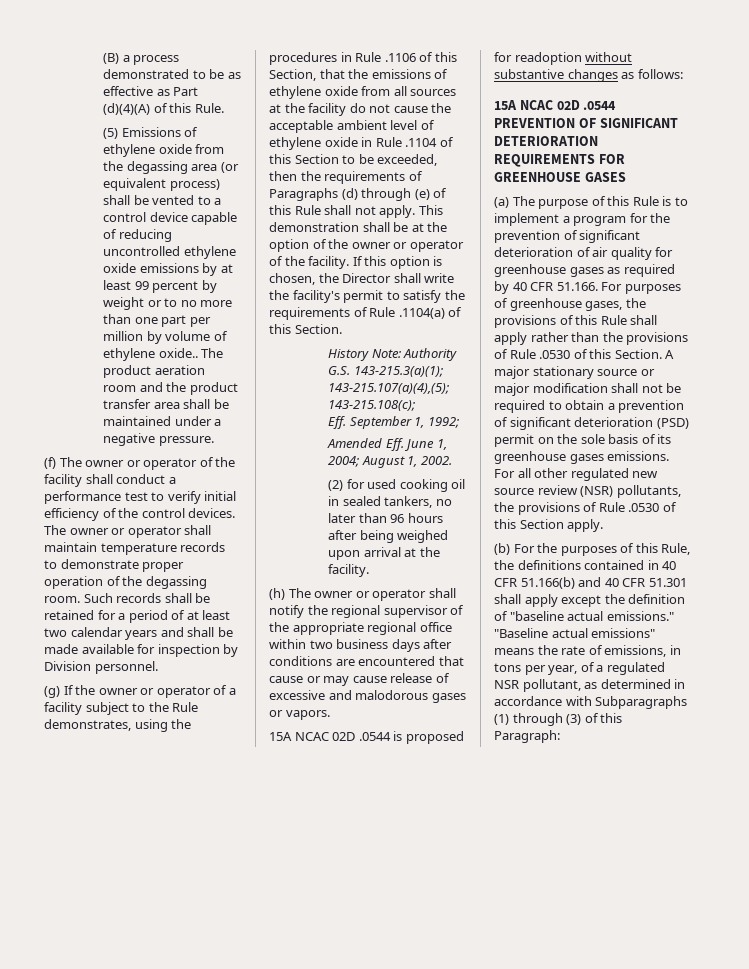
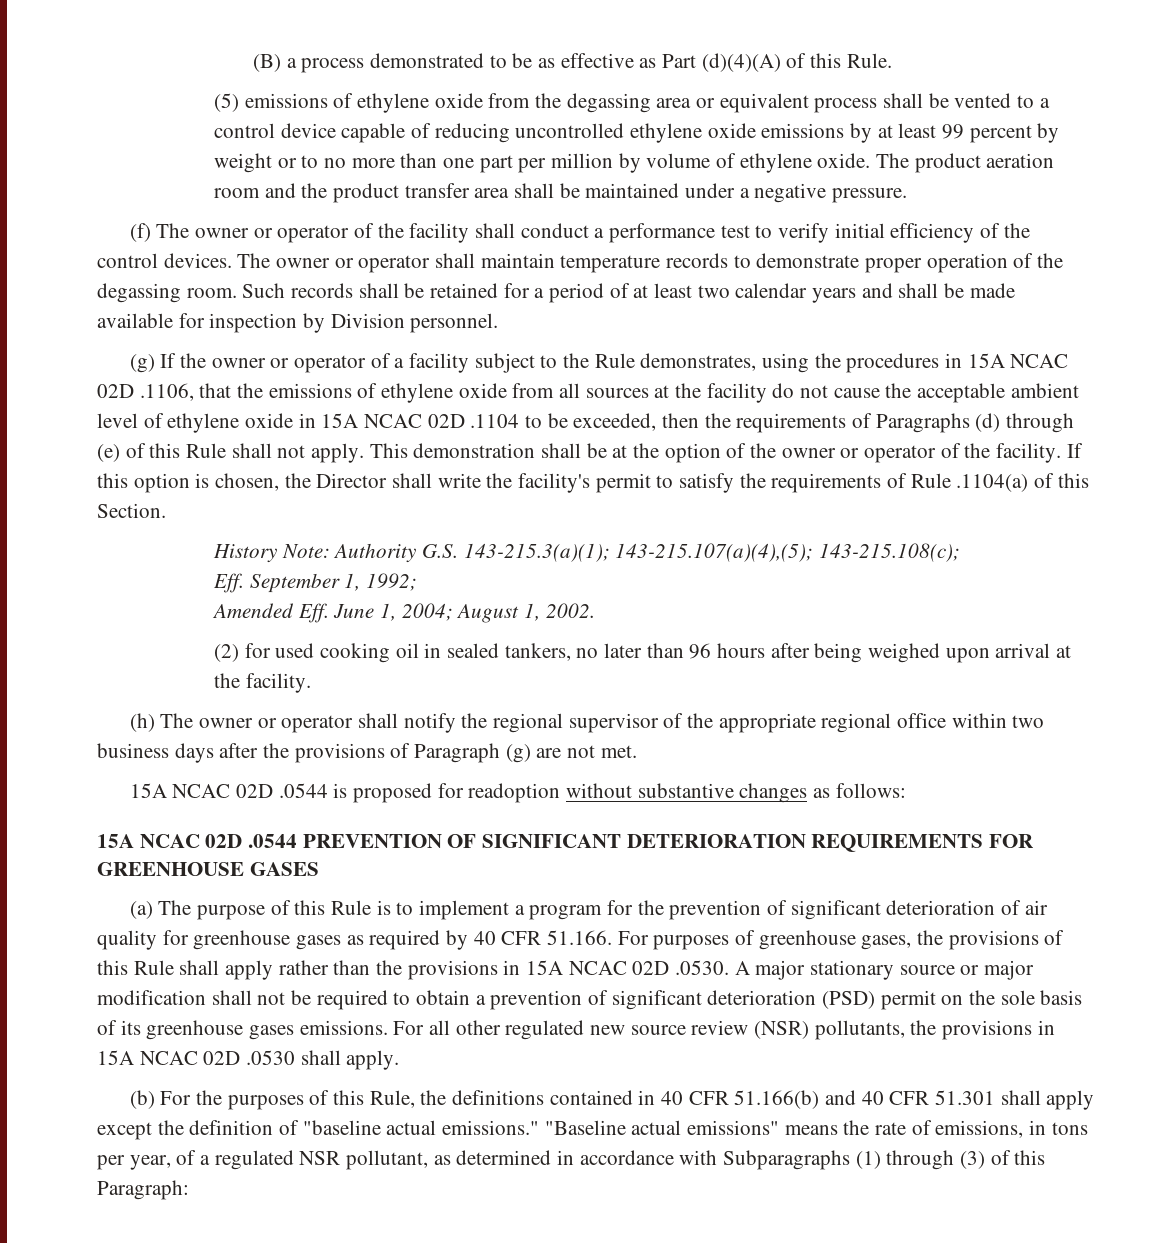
[121,127,181,137] Emissions -> [244,93,328,108] emissions
[220,162,239,173] [103,178,220,191] (or equivalent process) -> [696,93,878,113] or equivalent process
[158,348,198,358] oxide.. -> [817,153,871,168] oxide.
[355,52,457,62] [269,69,316,81] Rule .1106 of this Section, -> [967,353,1069,368] [97,383,194,401] 15A NCAC 02D .1106,
[375,137,454,147] [269,154,339,164] Rule .1104 of this Section -> [321,413,520,428] 15A NCAC 02D .1104
[269,656,464,666] [269,673,450,686] [269,690,466,703] [269,710,330,720] conditions are encountered that cause or may cause release of excessive and malodorous gases or vapors. -> [263,743,637,763] the provisions of Paragraph (g) are not met.
[494,349,662,359] of Rule .0530 of this Section. -> [503,960,730,975] in 15A NCAC 02D .0530.
[583,502,677,512] [494,519,564,529] of Rule .0530 of this Section -> [1037,1020,1055,1035] [97,1050,341,1065] in 15A NCAC 02D .0530 shall

